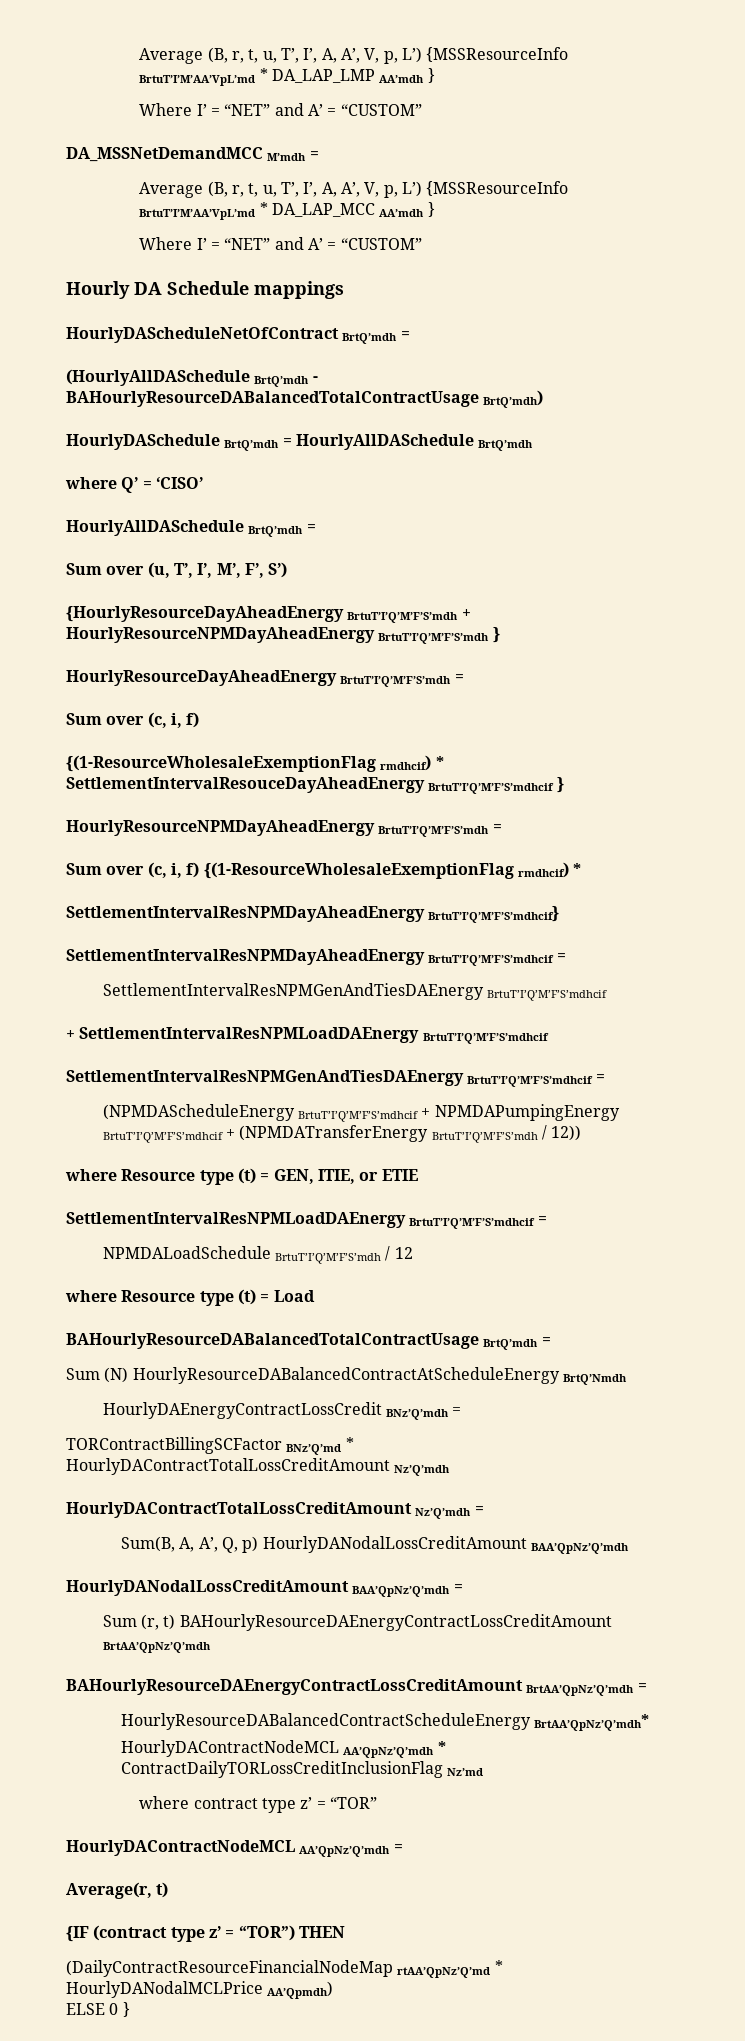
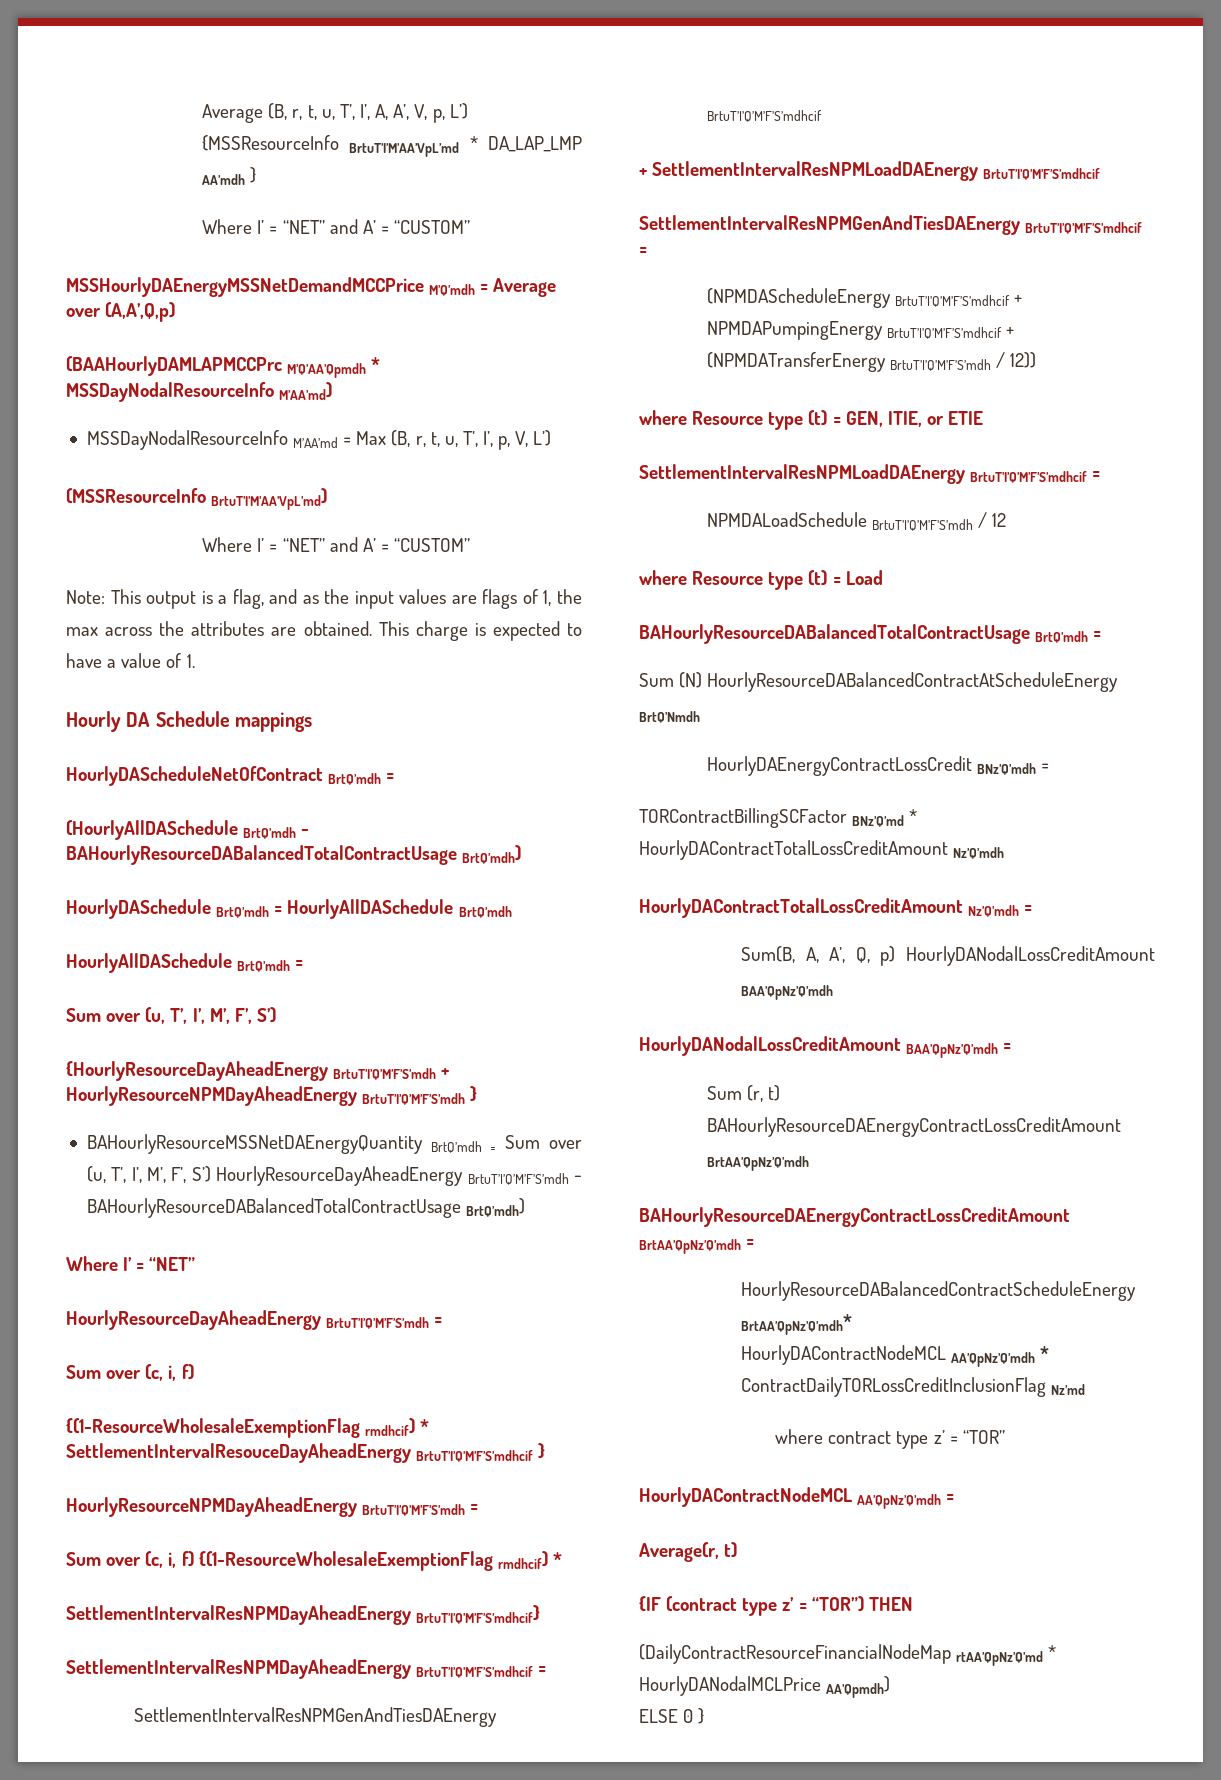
[66,147,319,162] [139,181,569,198] [139,202,435,220] [139,237,422,250] DA_MSSNetDemandMCC M’mdh = // Average (B, r, t, u, T’, I’, A, A’, V, p, L’) {MSSResourceInfo BrtuT’I’M’AA’VpL’md * DA_LAP_MCC AA’mdh } // Where I’ = “NET” and A’ = “CUSTOM” -> [66,277,557,297] [66,302,176,322] [66,356,381,378] [66,382,333,402] [86,430,552,450] [66,488,328,510] [202,537,471,552] [66,589,582,609] [66,621,583,641] [66,653,195,668] MSSHourlyDAEnergyMSSNetDemandMCCPrice M’Q’mdh = Average over (A,A’,Q,p) // (BAAHourlyDAMLAPMCCPrc M’Q’AA’Qpmdh * MSSDayNodalResourceInfo M’AA’md) // MSSDayNodalResourceInfo M’AA’md = Max (B, r, t, u, T’, I’, p, V, L’) // (MSSResourceInfo BrtuT’I’M’AA’VpL’md) // Where I’ = “NET” and A’ = “CUSTOM” // Note: This output is a flag, and as the input values are flags of 1, the max across the attributes are obtained. This charge is expected to have a value of 1.
[65,476,203,493] // where Q’ = ‘CISO’ -> (512, 912) none
(500, 635) none -> [86,1134,583,1154] [86,1166,582,1186] [86,1198,526,1218] [66,1256,196,1271] // BAHourlyResourceMSSNetDAEnergyQuantity BrtQ’mdh = Sum over (u, T’, I’, M’, F’, S’) HourlyResourceDayAheadEnergy BrtuT’I’Q’M’F’S’mdh - BAHourlyResourceDABalancedTotalContractUsage BrtQ’mdh) // Where I’ = “NET”

